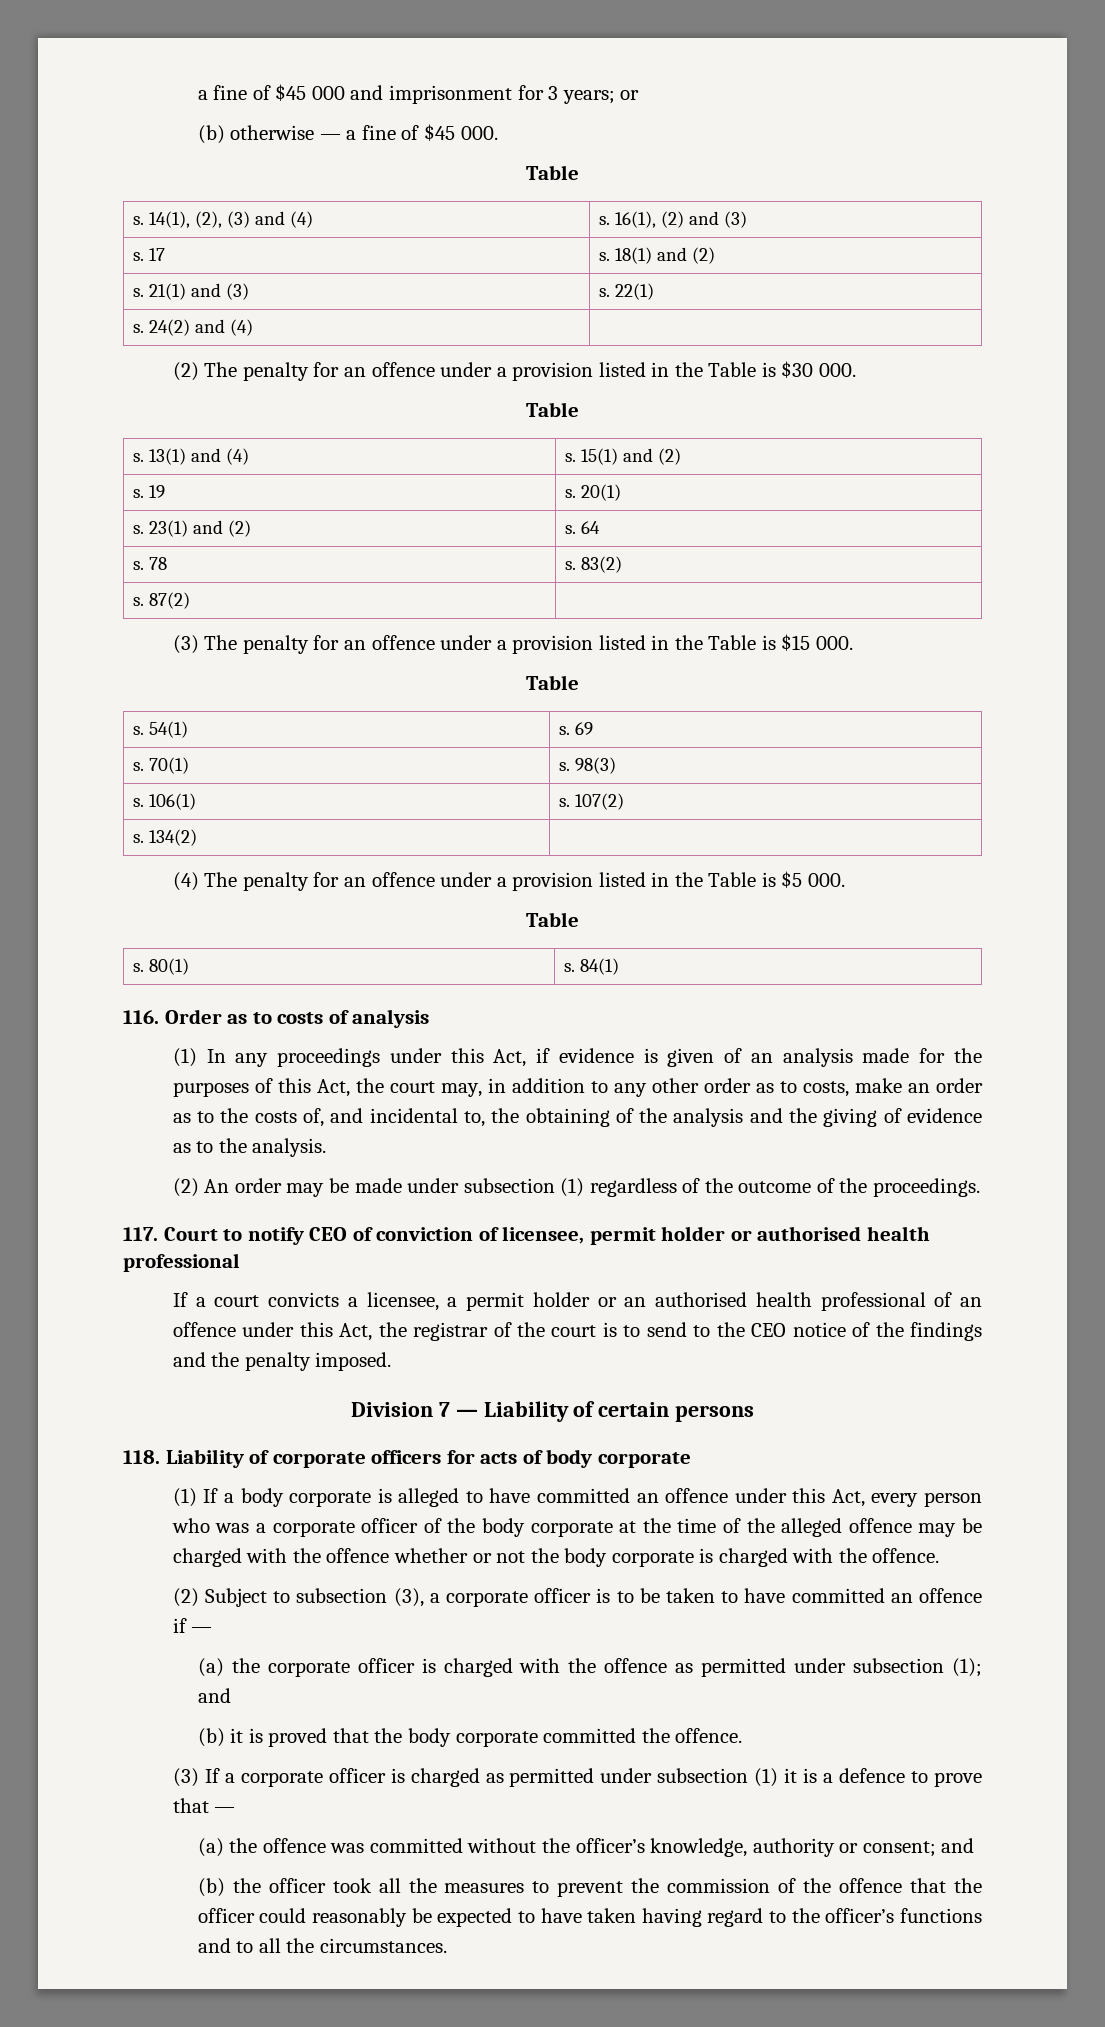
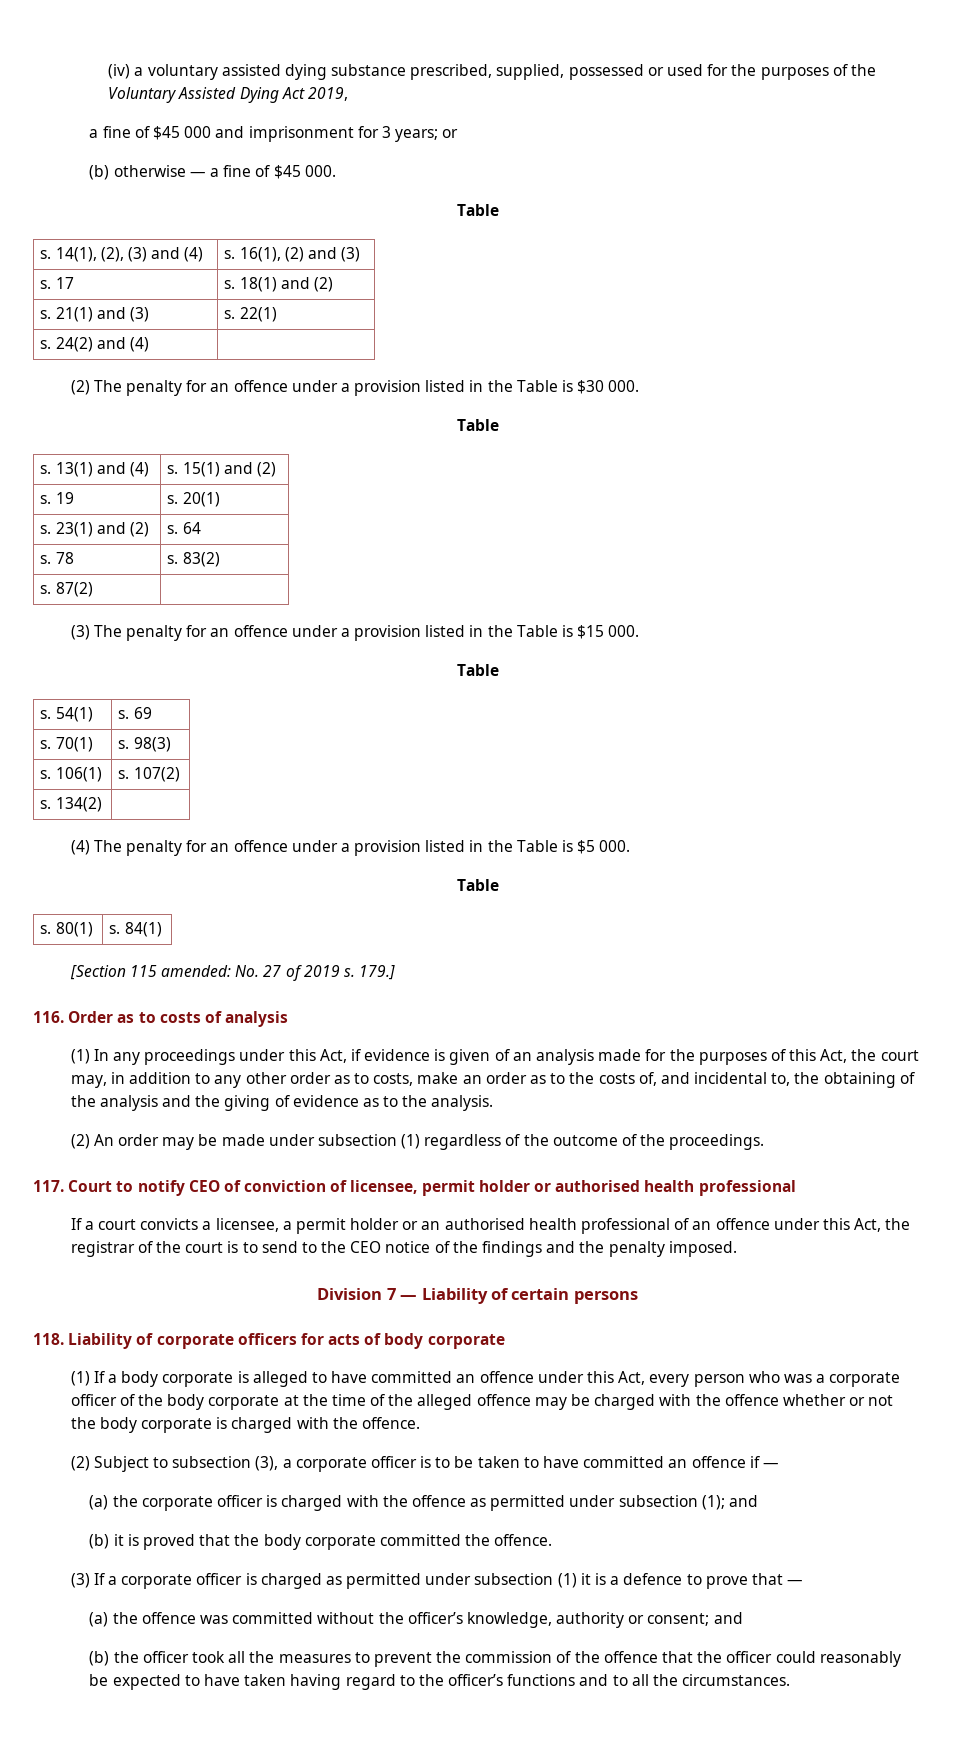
(197, 95) none -> [108,64,876,80] [108,87,348,103] (iv) a voluntary assisted dying substance prescribed, supplied, possessed or used for the purposes of the Voluntary Assisted Dying Act 2019, //
(619, 966) none -> [69,965,396,981] // [Section 115 amended: No. 27 of 2019 s. 179.]

